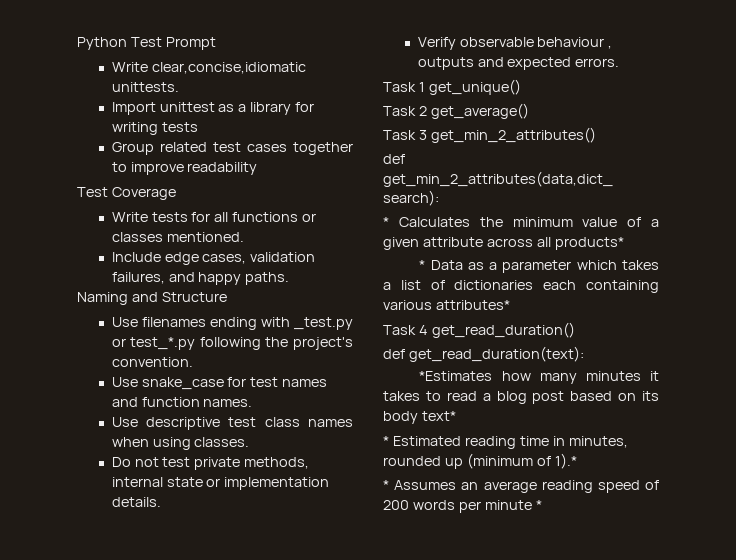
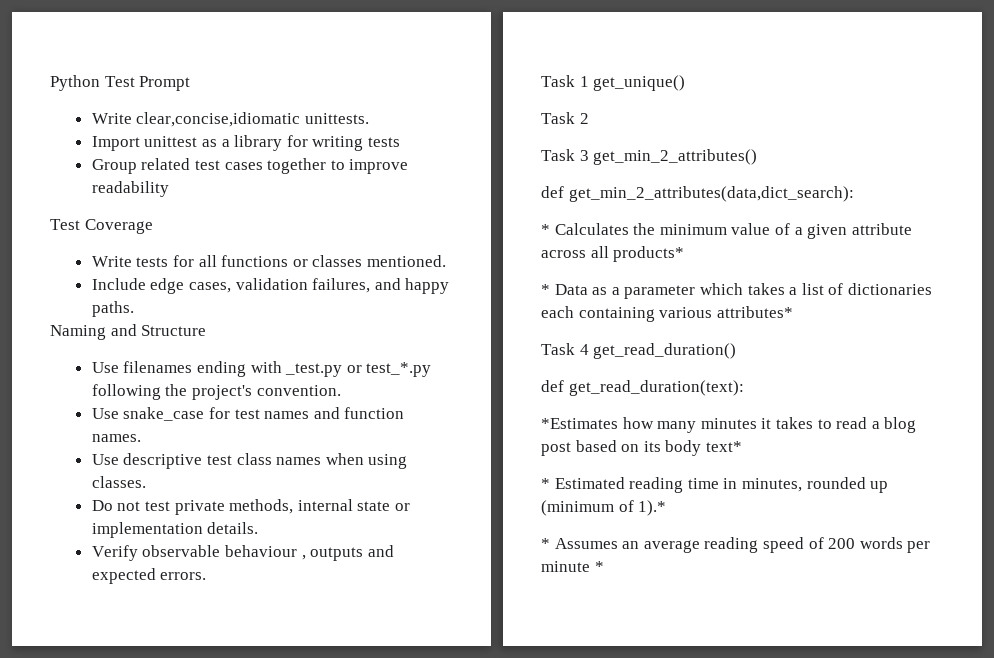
[430,103,529,119] get_average() -> (589, 118) none

